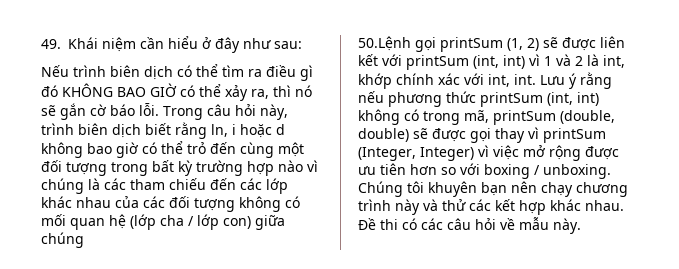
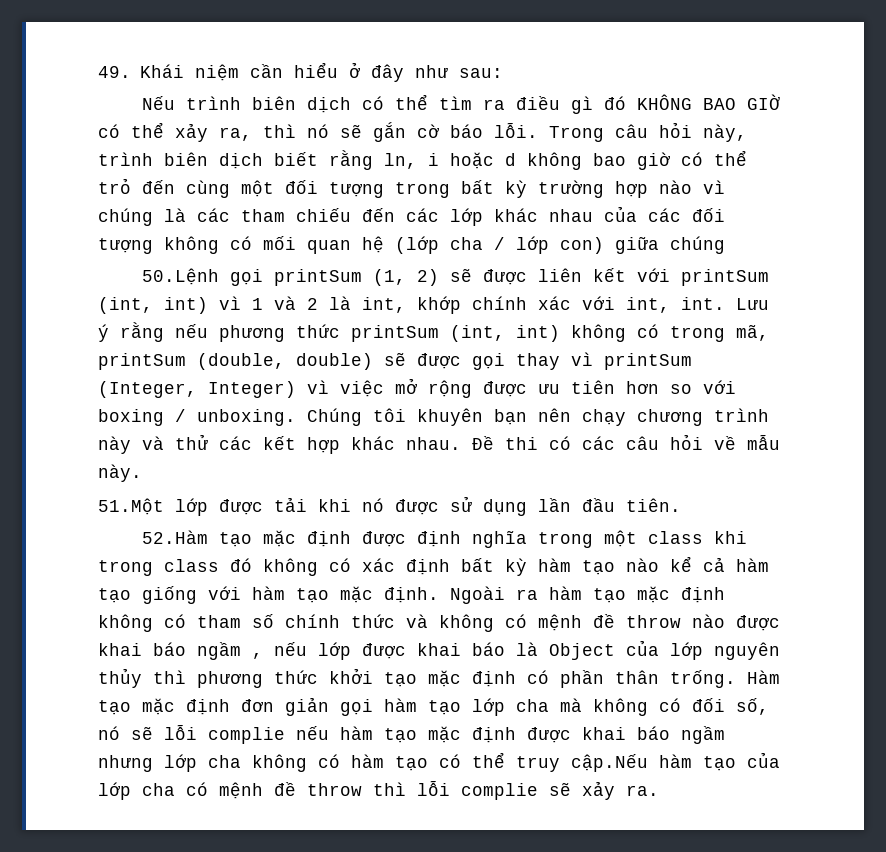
(581, 226) none -> [98,496,681,516] [141,530,747,548] [98,556,769,576] [98,586,725,604] [98,614,780,632] [98,640,780,660] [98,668,780,688] [98,697,769,716] [98,724,725,744] [98,752,780,772] [98,780,659,800] // 51.Một lớp được tải khi nó được sử dụng lần đầu tiên. // 52.Hàm tạo mặc định được định nghĩa trong một class khi trong class đó không có xác định bất kỳ hàm tạo nào kể cả hàm tạo giống với hàm tạo mặc định. Ngoài ra hàm tạo mặc định không có tham số chính thức và không có mệnh đề throw nào được khai báo ngầm , nếu lớp được khai báo là Object của lớp nguyên thủy thì phương thức khởi tạo mặc định có phần thân trống. Hàm tạo mặc định đơn giản gọi hàm tạo lớp cha mà không có đối số, nó sẽ lỗi complie nếu hàm tạo mặc định được khai báo ngầm nhưng lớp cha không có hàm tạo có thể truy cập.Nếu hàm tạo của lớp cha có mệnh đề throw thì lỗi complie sẽ xảy ra.

